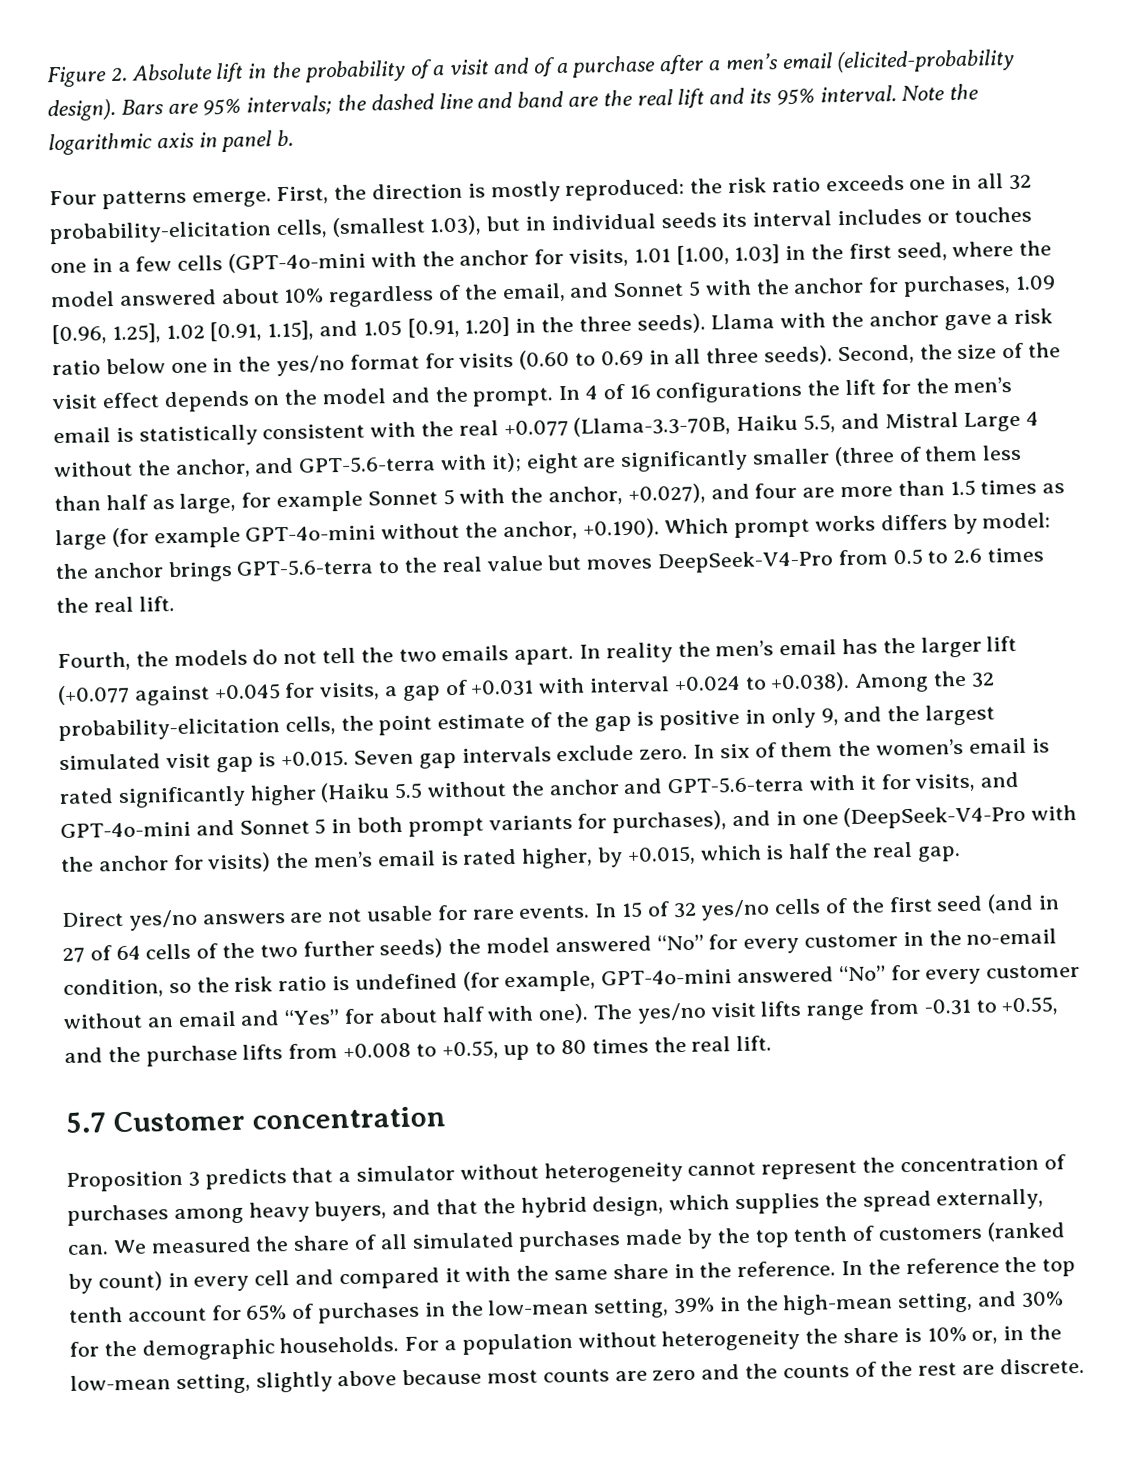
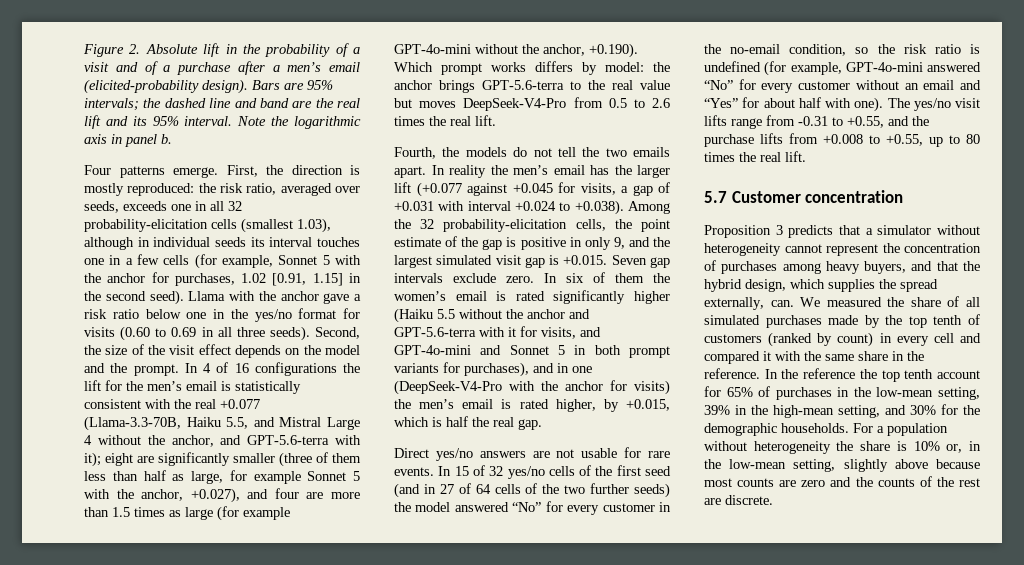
[771,177,821,193] ratio -> [246,183,361,196] [84,201,119,213] ratio, averaged over seeds,
[275,219,328,239] cells, -> [211,219,237,229] cells
[486,215,521,232] but -> [84,237,134,250] although
[837,208,949,226] includes or -> (313, 242) none
[228,240,1053,273] [50,282,610,308] (GPT-4o-mini with the anchor for visits, 1.01 [1.00, 1.03] in the first seed, where the model answered about 10% regardless of the email, and -> [194,254,273,269] (for example,
[1014,275,1056,290] [51,313,706,345] 1.09 [0.96, 1.25], 1.02 [0.91, 1.15], and 1.05 [0.91, 1.20] in the three seeds). -> [241,273,361,286] [84,290,184,305] 1.02 [0.91, 1.15] in the second seed).

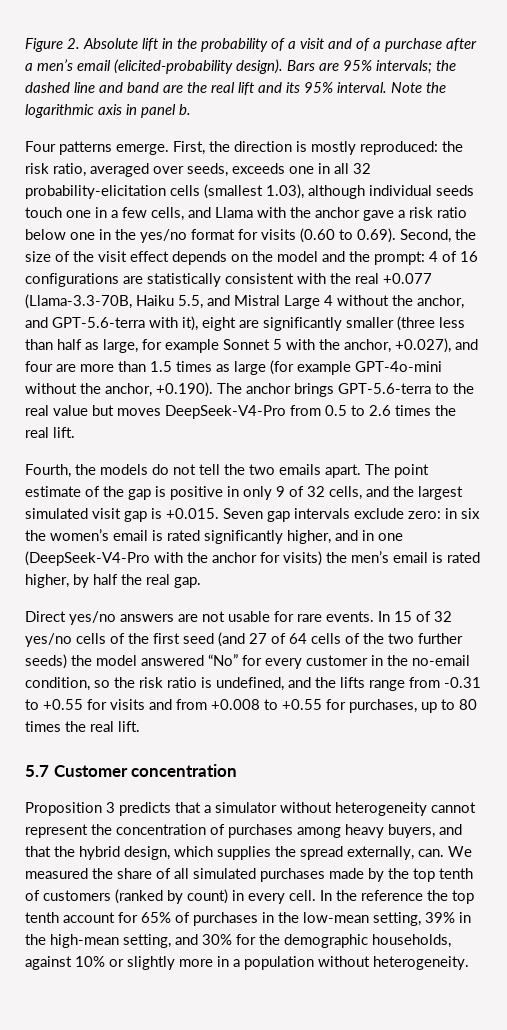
[137,237,150,247] in -> (365, 192) none
[250,237,360,247] its interval touches -> [25,207,62,218] touch
[163,254,361,269] [84,272,361,286] [84,290,184,305] cells (for example, Sonnet 5 with the anchor for purchases, 1.02 [0.91, 1.15] in the second seed). -> [151,207,211,221] cells, and
[171,326,310,341] 0.69 in all three seeds). -> [357,228,396,243] 0.69).
[133,363,198,376] prompt. In -> [374,251,425,265] prompt:
[343,363,360,373] [84,380,231,391] the lift for the men’s email is -> [123,276,143,284] are
[84,452,101,467] it); -> [182,316,198,331] it),
[316,452,361,463] of them -> (435, 323) none
[394,61,670,75] Which prompt works differs by model: the -> [217,383,242,394] The
[431,165,670,178] [394,182,670,197] [394,200,670,215] [394,219,632,232] In reality the men’s email has the larger lift (+0.077 against +0.045 for visits, a gap of +0.031 with interval +0.024 to +0.038). Among the 32 probability-elicitation cells, the -> [365,464,390,475] The
[613,237,625,249] 9, -> [276,486,362,500] 9 of 32 cells,
[506,272,644,283] zero. In six of them -> [408,508,480,519] zero: in six
[634,291,670,304] [394,308,590,323] [394,326,601,339] [394,345,670,358] [394,362,529,377] higher (Haiku 5.5 without the anchor and GPT-5.6-terra with it for visits, and GPT-4o-mini and Sonnet 5 in both prompt variants for purchases), -> [287,530,331,544] higher,
[626,399,670,411] [394,417,442,427] +0.015, which is -> (89, 581) none
[423,484,436,494] in -> (245, 639) none
[704,61,981,76] [704,79,981,93] [704,97,980,112] undefined (for example, GPT-4o-mini answered “No” for every customer without an email and “Yes” for about half with one). The yes/no visit -> [216,677,336,691] undefined, and the
[847,116,929,128] [704,133,923,147] +0.55, and the purchase lifts from +0.008 to +0.55, -> [43,699,417,713] +0.55 for visits and from +0.008 to +0.55 for purchases,
[933,333,981,343] [704,351,924,364] [704,368,760,379] cell and compared it with the same share in the reference. -> [289,890,316,901] cell.
[781,423,948,436] [704,441,981,454] [704,459,980,472] [704,476,980,487] [704,495,773,505] households. For a population without heterogeneity the share is 10% or, in the low-mean setting, slightly above because most counts are zero and the counts of the rest are discrete. -> [372,934,451,948] [25,956,469,970] households, against 10% or slightly more in a population without heterogeneity.

